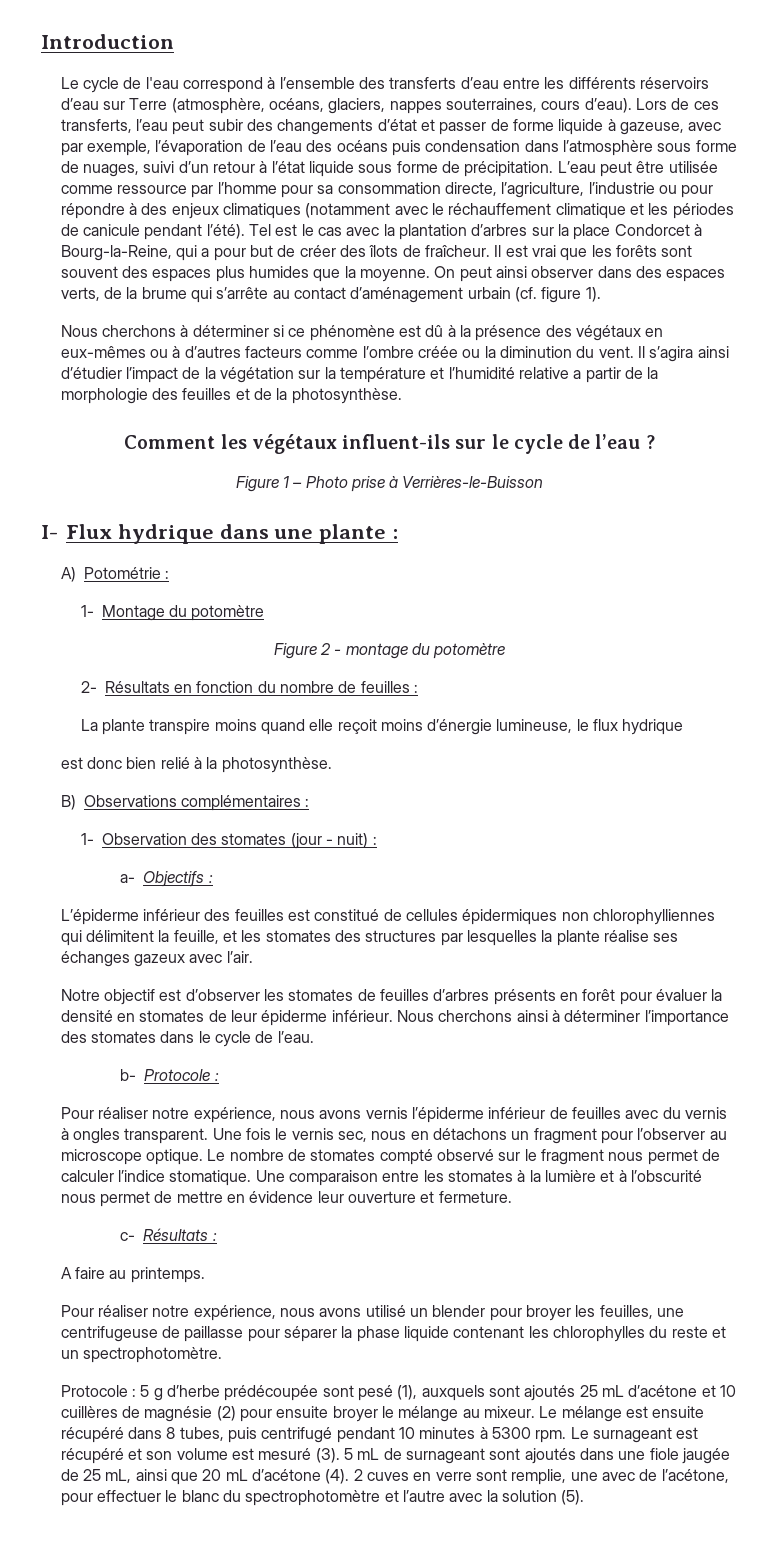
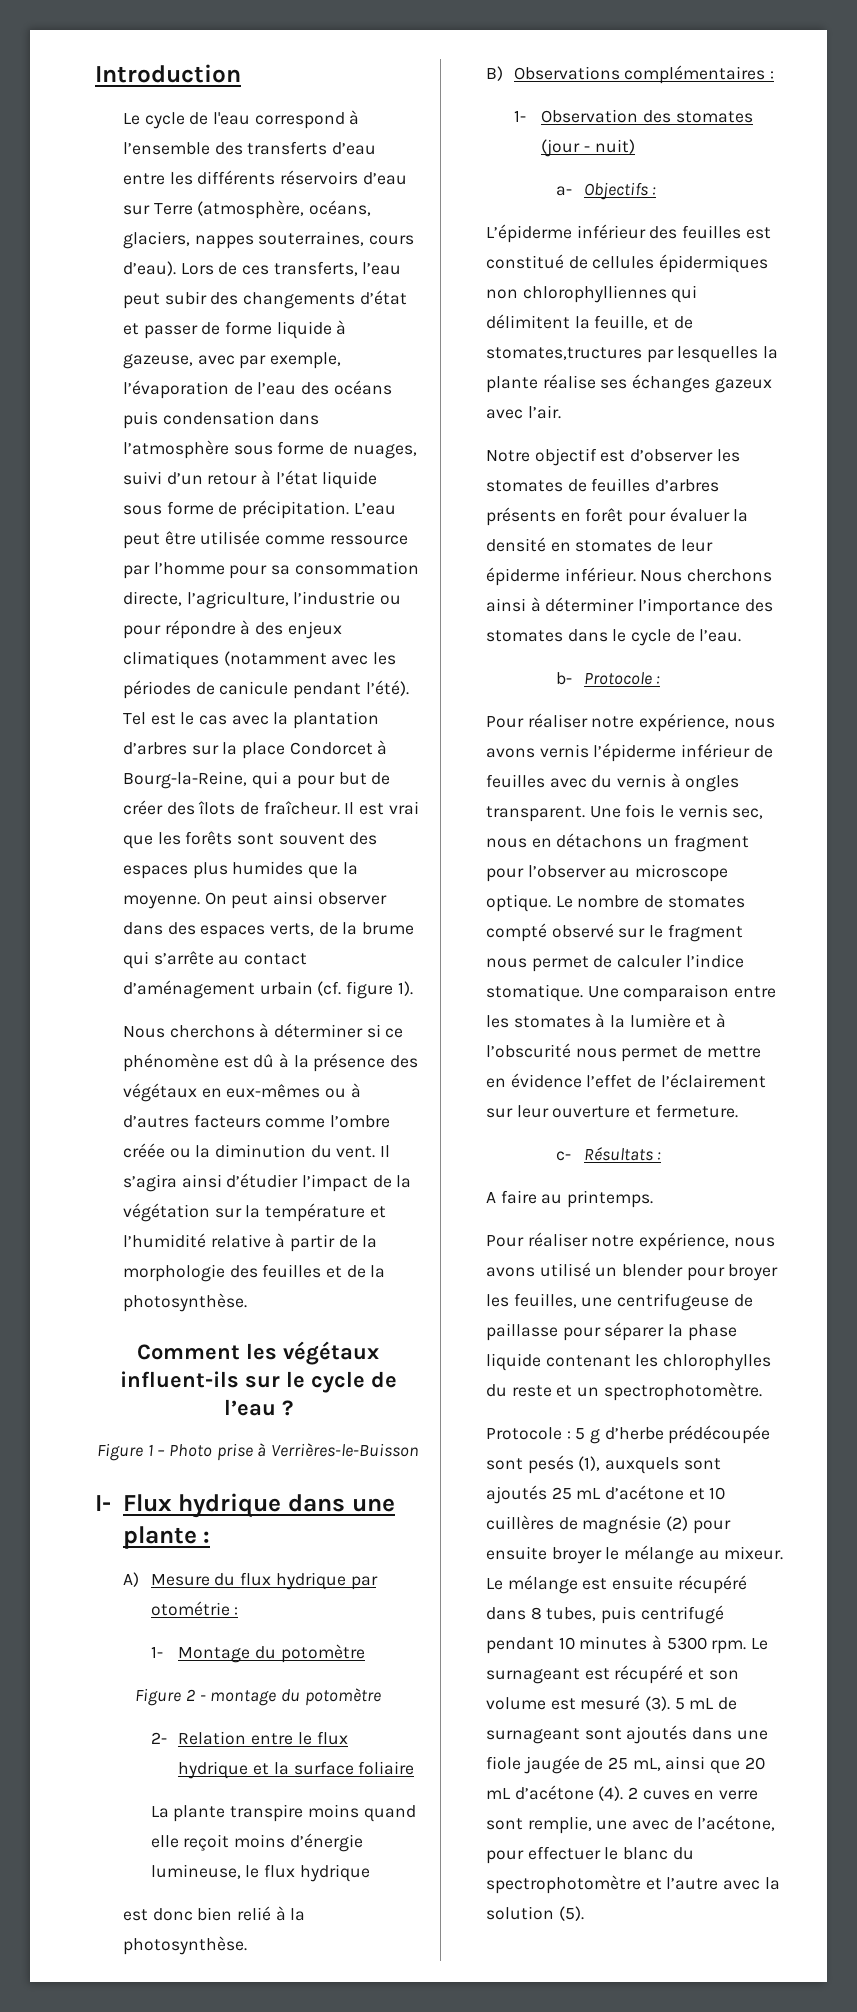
[432,203,645,219] le réchauffement climatique et -> (369, 660) none
[573,370,582,379] a -> [275,1233,286,1248] à
[83,567,161,579] Potométrie -> [150,1572,378,1590] [150,1601,230,1616] Mesure du flux hydrique par otométrie
[104,681,418,693] Résultats en fonction du nombre de feuilles : -> [178,1731,348,1745] [178,1761,415,1779] Relation entre le flux hydrique et la surface foliaire
[372,836,377,845] : -> (635, 146) none
[241,930,437,942] les stomates des structures -> [673,316,693,329] [485,347,642,360] de stomates,tructures
(314, 1197) none -> [586,1073,766,1088] [485,1108,513,1118] l’effet de l’éclairement sur
[358,1385,394,1401] pesé -> [527,1455,574,1474] pesés

